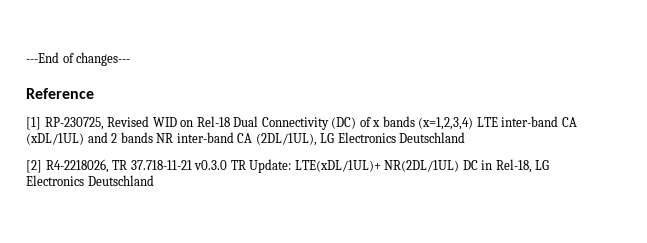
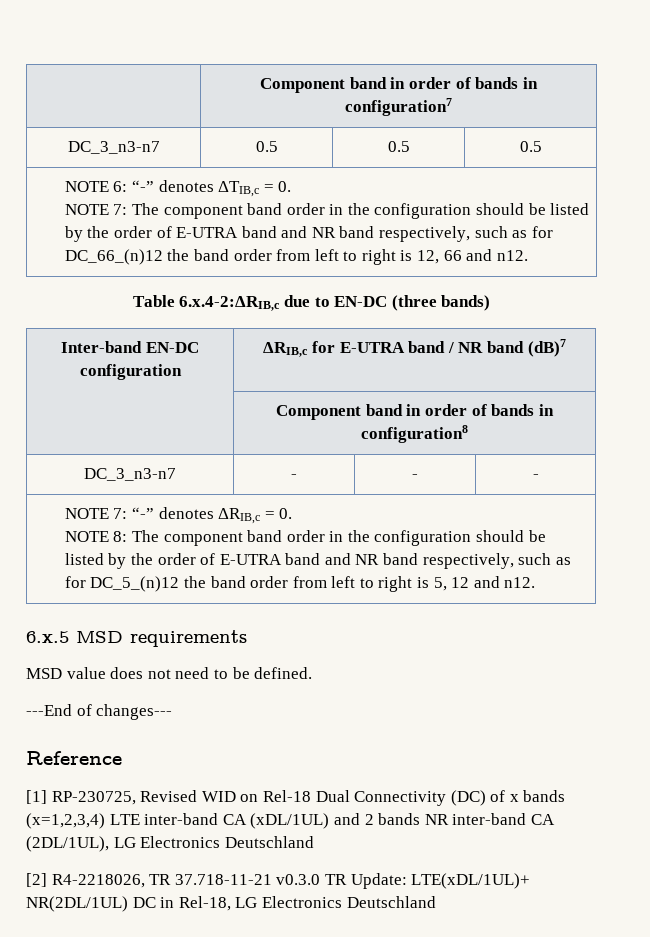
(26, 57) none -> [260,77,538,93] [344,98,452,116] [67,141,160,154] [255,141,278,152] [387,141,410,152] [519,141,542,152] [64,180,292,197] [64,203,590,219] [64,226,553,242] [64,249,528,265] [132,295,491,311] [61,341,199,353] [79,364,182,380] [263,339,566,357] [276,404,554,420] [360,425,468,443] [84,468,176,481] [291,474,297,479] [412,474,418,479] [532,474,539,479] [64,507,293,524] [64,530,546,546] [64,553,571,569] [64,576,536,592] [26,630,247,647] [26,667,313,679] | Component band in order of bands in configuration7 // DC_3_n3-n7 | 0.5 | 0.5 | 0.5 // NOTE 6: “-” denotes ΔTIB,c = 0. // NOTE 7: The component band order in the configuration should be listed by the order of E-UTRA band and NR band respectively, such as for DC_66_(n)12 the band order from left to right is 12, 66 and n12. // Table 6.x.4-2:ΔRIB,c due to EN-DC (three bands) // Inter-band EN-DC configuration | ΔRIB,c for E-UTRA band / NR band (dB)7 // | Component band in order of bands in configuration8 // DC_3_n3-n7 | - | - | - // NOTE 7: “-” denotes ΔRIB,c = 0. // NOTE 8: The component band order in the configuration should be listed by the order of E-UTRA band and NR band respectively, such as for DC_5_(n)12 the band order from left to right is 5, 12 and n12. // 6.x.5 MSD requirements // MSD value does not need to be defined. //

